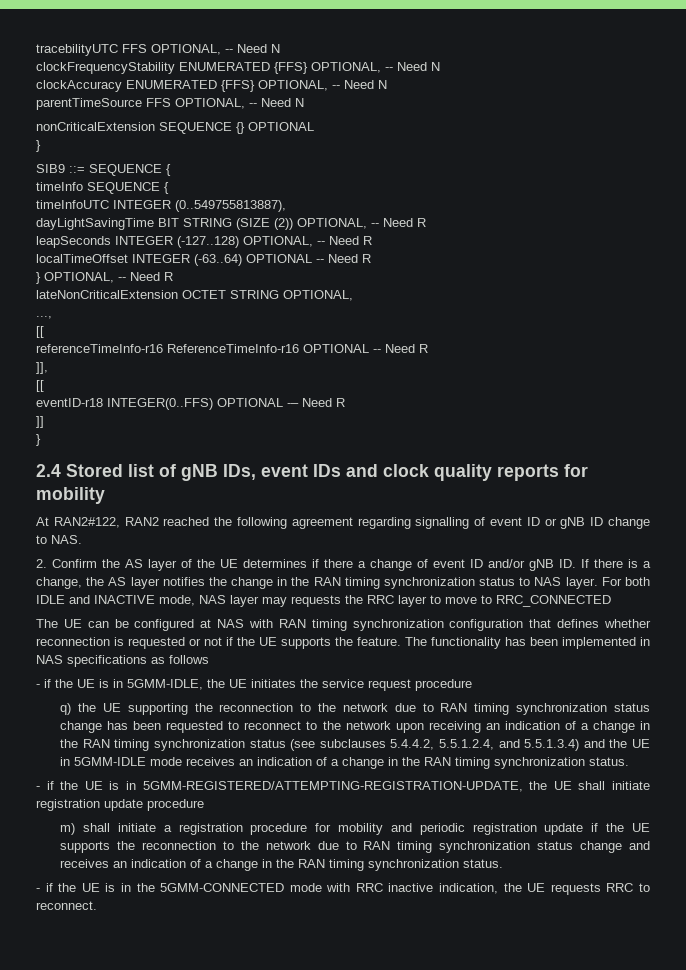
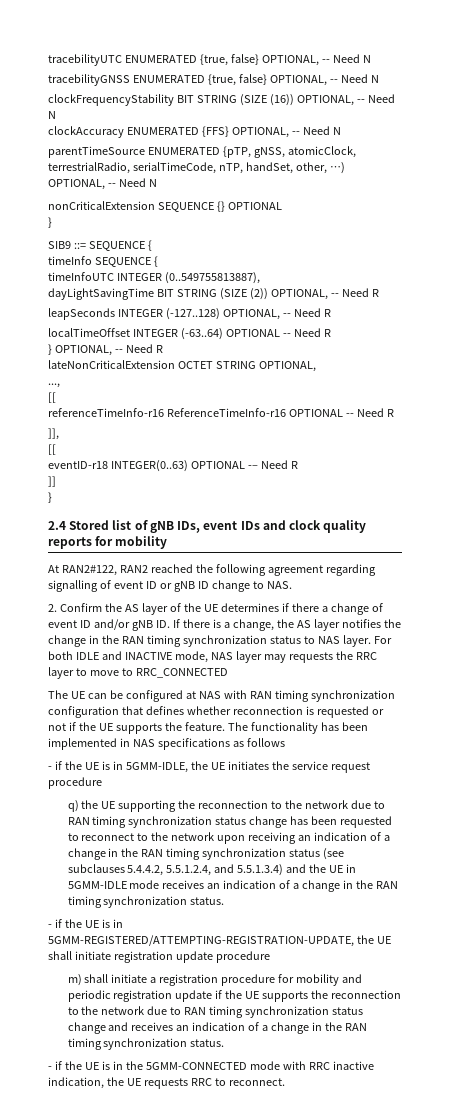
[122,44,147,53] FFS -> [124,54,371,66] [48,74,267,86] ENUMERATED {true, false} OPTIONAL, -- Need N // tracebilityGNSS ENUMERATED {true, false}
[179,62,308,74] ENUMERATED {FFS} -> [176,94,294,106] BIT STRING (SIZE (16))
[146,98,171,107] FFS -> [147,146,356,158] [48,162,345,174] ENUMERATED {pTP, gNSS, atomicClock, terrestrialRadio, serialTimeCode, nTP, handSet, other, …)
[107,398,213,410] INTEGER(0..FFS) -> [110,460,188,472] INTEGER(0..63)

